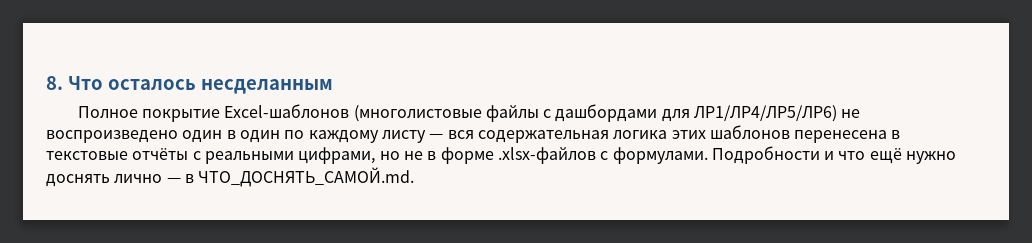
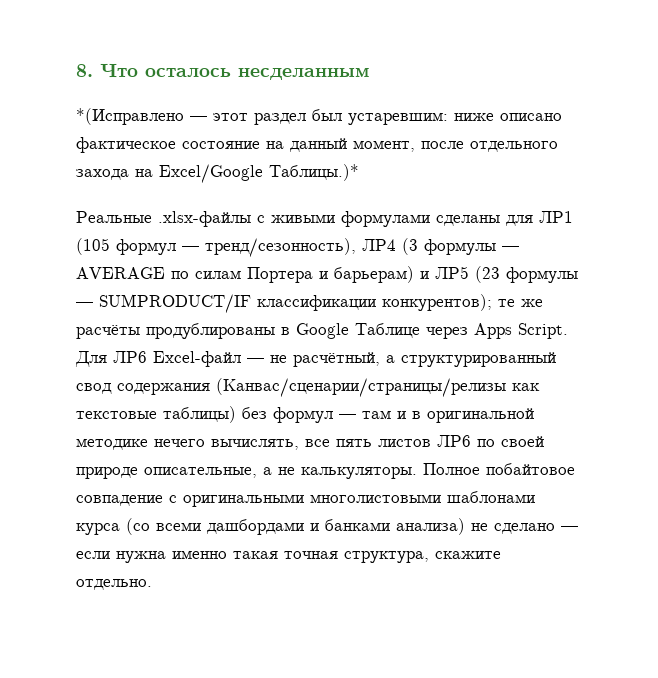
[77,104,861,122] [46,125,901,143] [46,146,957,164] [46,167,415,187] Полное покрытие Excel-шаблонов (многолистовые файлы с дашбордами для ЛР1/ЛР4/ЛР5/ЛР6) не воспроизведено один в один по каждому листу — вся содержательная логика этих шаблонов перенесена в текстовые отчёты с реальными цифрами, но не в форме .xlsx-файлов с формулами. Подробности и что ещё нужно доснять лично — в ЧТО_ДОСНЯТЬ_САМОЙ.md. -> [76,108,562,125] [76,137,558,153] [76,164,359,183] [76,211,573,227] [76,238,519,257] [76,266,578,283] [76,294,543,313] [76,323,568,339] [75,351,556,367] [76,378,540,397] [76,406,534,423] [76,435,544,450] [76,463,575,479] [76,491,535,507] [76,518,578,535] [76,550,501,563] [76,579,152,590] *(Исправлено — этот раздел был устаревшим: ниже описано фактическое состояние на данный момент, после отдельного захода на Excel/Google Таблицы.)* // Реальные .xlsx-файлы с живыми формулами сделаны для ЛР1 (105 формул — тренд/сезонность), ЛР4 (3 формулы — AVERAGE по силам Портера и барьерам) и ЛР5 (23 формулы — SUMPRODUCT/IF классификации конкурентов); те же расчёты продублированы в Google Таблице через Apps Script. Для ЛР6 Excel-файл — не расчётный, а структурированный свод содержания (Канвас/сценарии/страницы/релизы как текстовые таблицы) без формул — там и в оригинальной методике нечего вычислять, все пять листов ЛР6 по своей природе описательные, а не калькуляторы. Полное побайтовое совпадение с оригинальными многолистовыми шаблонами курса (со всеми дашбордами и банками анализа) не сделано — если нужна именно такая точная структура, скажите отдельно.

